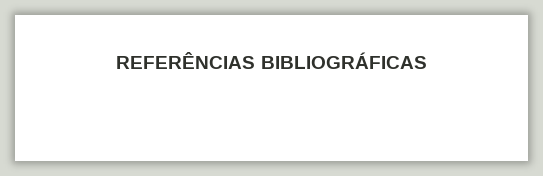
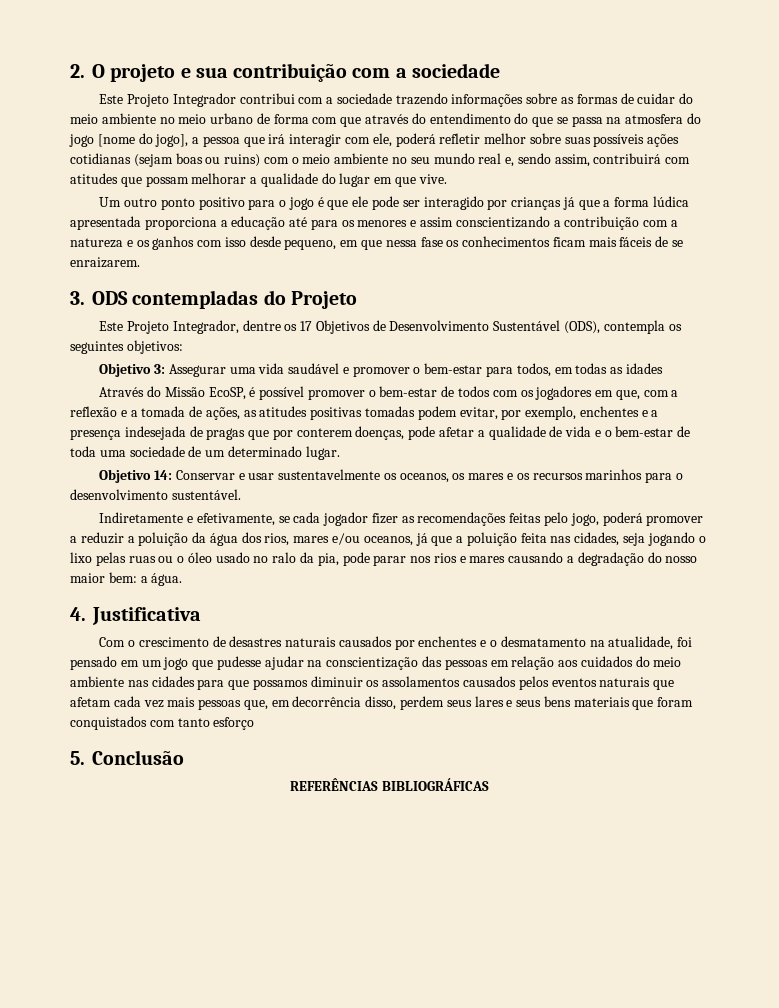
(116, 60) none -> [70,63,500,82] [99,93,694,107] [70,113,702,127] [69,133,680,147] [70,153,691,167] [70,173,447,187] [99,196,690,210] [70,216,678,230] [70,236,684,250] [70,257,140,268] [70,290,357,309] [99,320,682,334] [70,340,183,354] [99,363,663,377] [99,386,679,400] [70,406,659,420] [70,426,691,440] [70,446,340,460] [99,469,683,483] [70,489,241,500] [99,512,704,526] [70,532,706,546] [70,552,698,566] [70,572,183,586] [70,607,201,625] [99,636,693,650] [70,656,682,670] [70,676,675,690] [70,696,694,710] [70,716,255,730] [70,750,184,765] 2. O projeto e sua contribuição com a sociedade // Este Projeto Integrador contribui com a sociedade trazendo informações sobre as formas de cuidar do meio ambiente no meio urbano de forma com que através do entendimento do que se passa na atmosfera do jogo [nome do jogo], a pessoa que irá interagir com ele, poderá refletir melhor sobre suas possíveis ações cotidianas (sejam boas ou ruins) com o meio ambiente no seu mundo real e, sendo assim, contribuirá com atitudes que possam melhorar a qualidade do lugar em que vive. // Um outro ponto positivo para o jogo é que ele pode ser interagido por crianças já que a forma lúdica apresentada proporciona a educação até para os menores e assim conscientizando a contribuição com a natureza e os ganhos com isso desde pequeno, em que nessa fase os conhecimentos ficam mais fáceis de se enraizarem. // 3. ODS contempladas do Projeto // Este Projeto Integrador, dentre os 17 Objetivos de Desenvolvimento Sustentável (ODS), contempla os seguintes objetivos: // Objetivo 3: Assegurar uma vida saudável e promover o bem-estar para todos, em todas as idades // Através do Missão EcoSP, é possível promover o bem-estar de todos com os jogadores em que, com a reflexão e a tomada de ações, as atitudes positivas tomadas podem evitar, por exemplo, enchentes e a presença indesejada de pragas que por conterem doenças, pode afetar a qualidade de vida e o bem-estar de toda uma sociedade de um determinado lugar. // Objetivo 14: Conservar e usar sustentavelmente os oceanos, os mares e os recursos marinhos para o desenvolvimento sustentável. // Indiretamente e efetivamente, se cada jogador fizer as recomendações feitas pelo jogo, poderá promover a reduzir a poluição da água dos rios, mares e/ou oceanos, já que a poluição feita nas cidades, seja jogando o lixo pelas ruas ou o óleo usado no ralo da pia, pode parar nos rios e mares causando a degradação do nosso maior bem: a água. // 4. Justificativa // Com o crescimento de desastres naturais causados por enchentes e o desmatamento na atualidade, foi pensado em um jogo que pudesse ajudar na conscientização das pessoas em relação aos cuidados do meio ambiente nas cidades para que possamos diminuir os assolamentos causados pelos eventos naturais que afetam cada vez mais pessoas que, em decorrência disso, perdem seus lares e seus bens materiais que foram conquistados com tanto esforço // 5. Conclusão //

